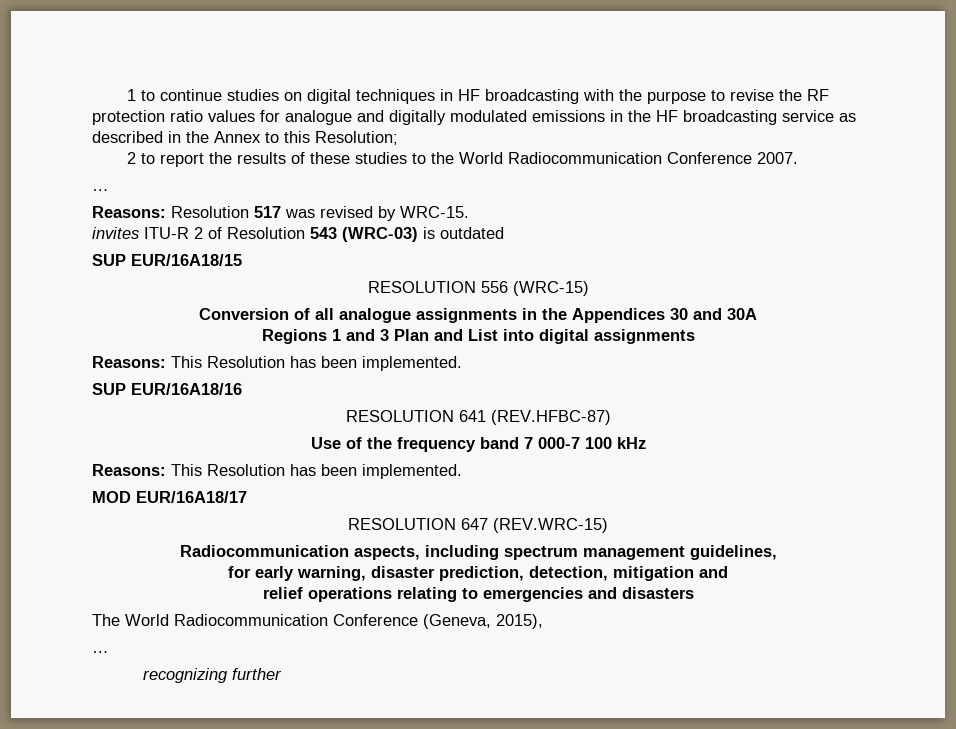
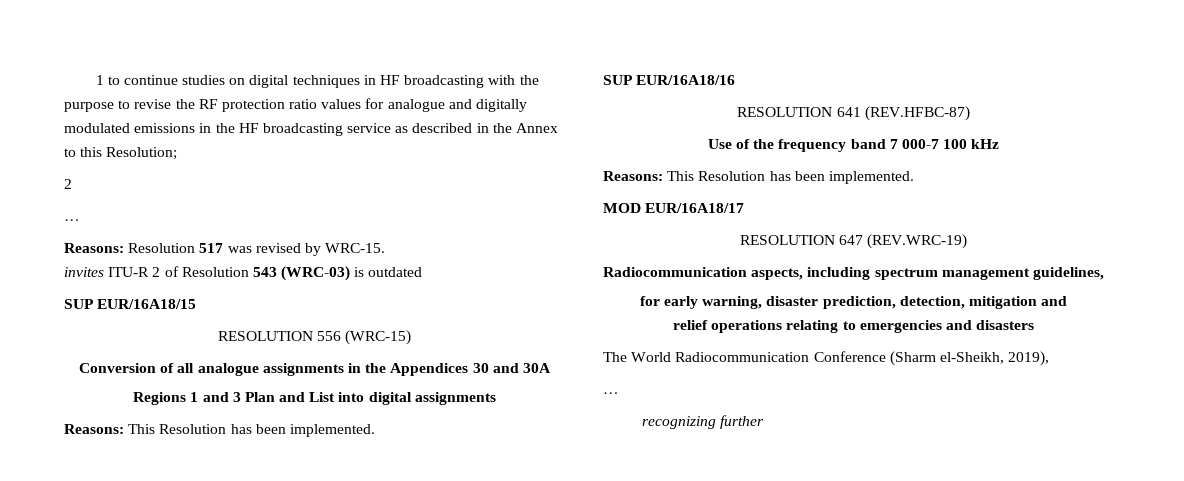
[141,152,799,167] to report the results of these studies to the World Radiocommunication Conference 2007. -> (72, 184) none
[493,518,608,533] (REV.WRC-15) -> [867,234,968,249] (REV.WRC-19)
[423,614,543,629] (Geneva, 2015), -> [889,351,1050,366] (Sharm el-Sheikh, 2019),

